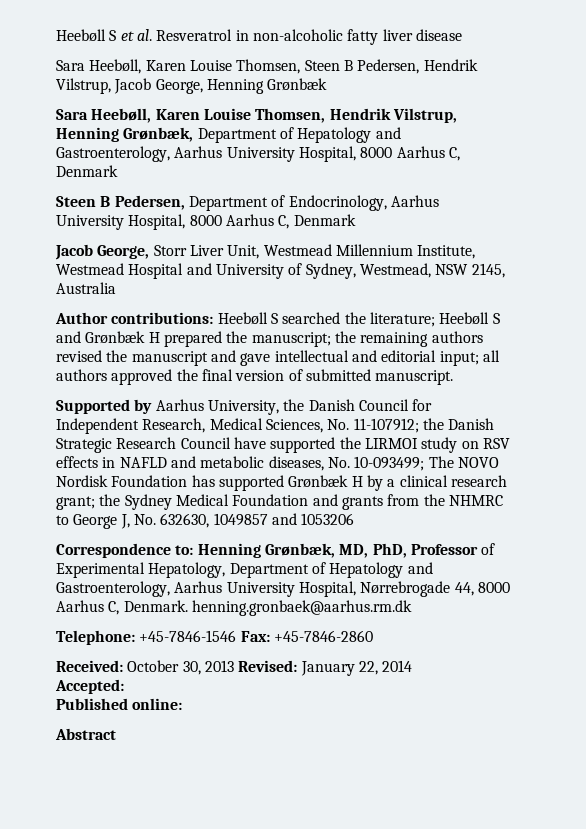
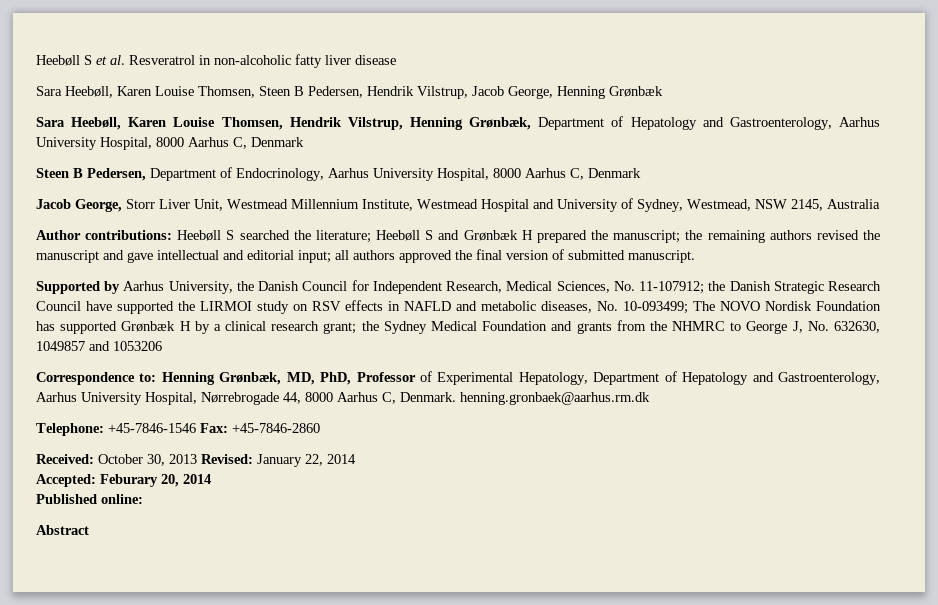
(124, 686) none -> [100,474,211,487] Feburary 20, 2014

